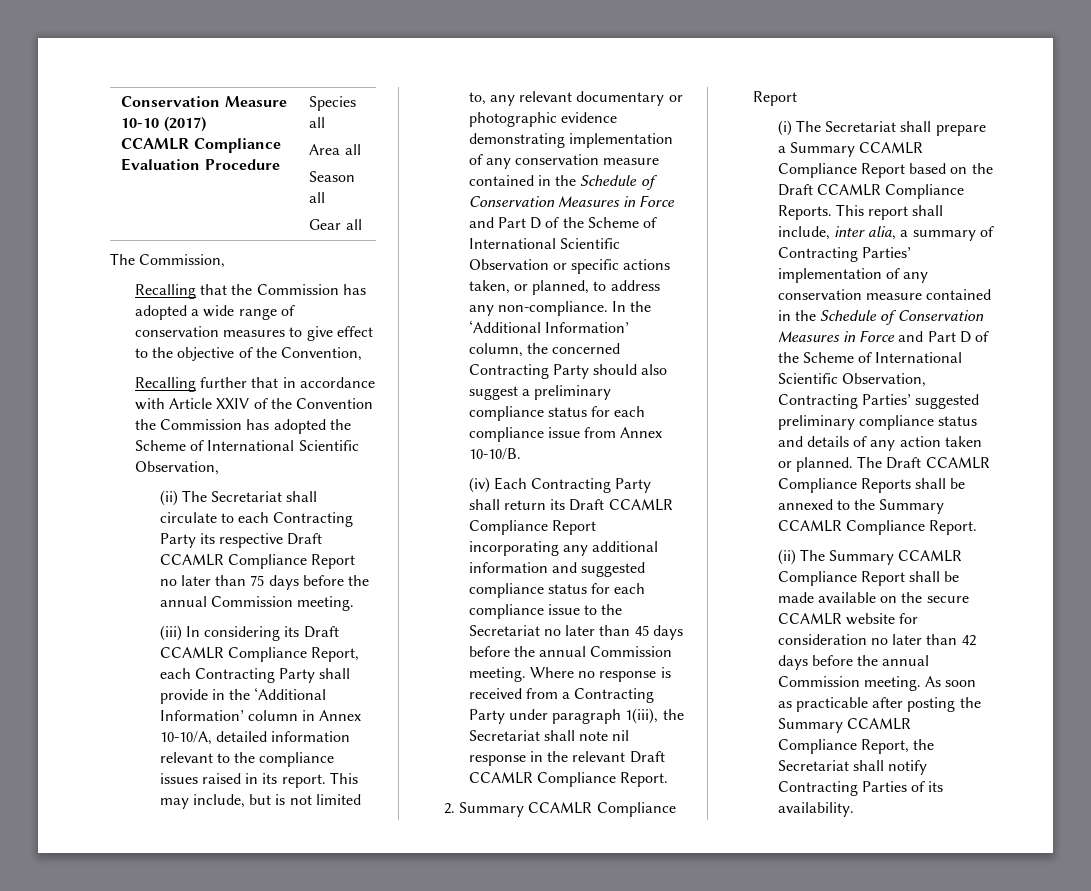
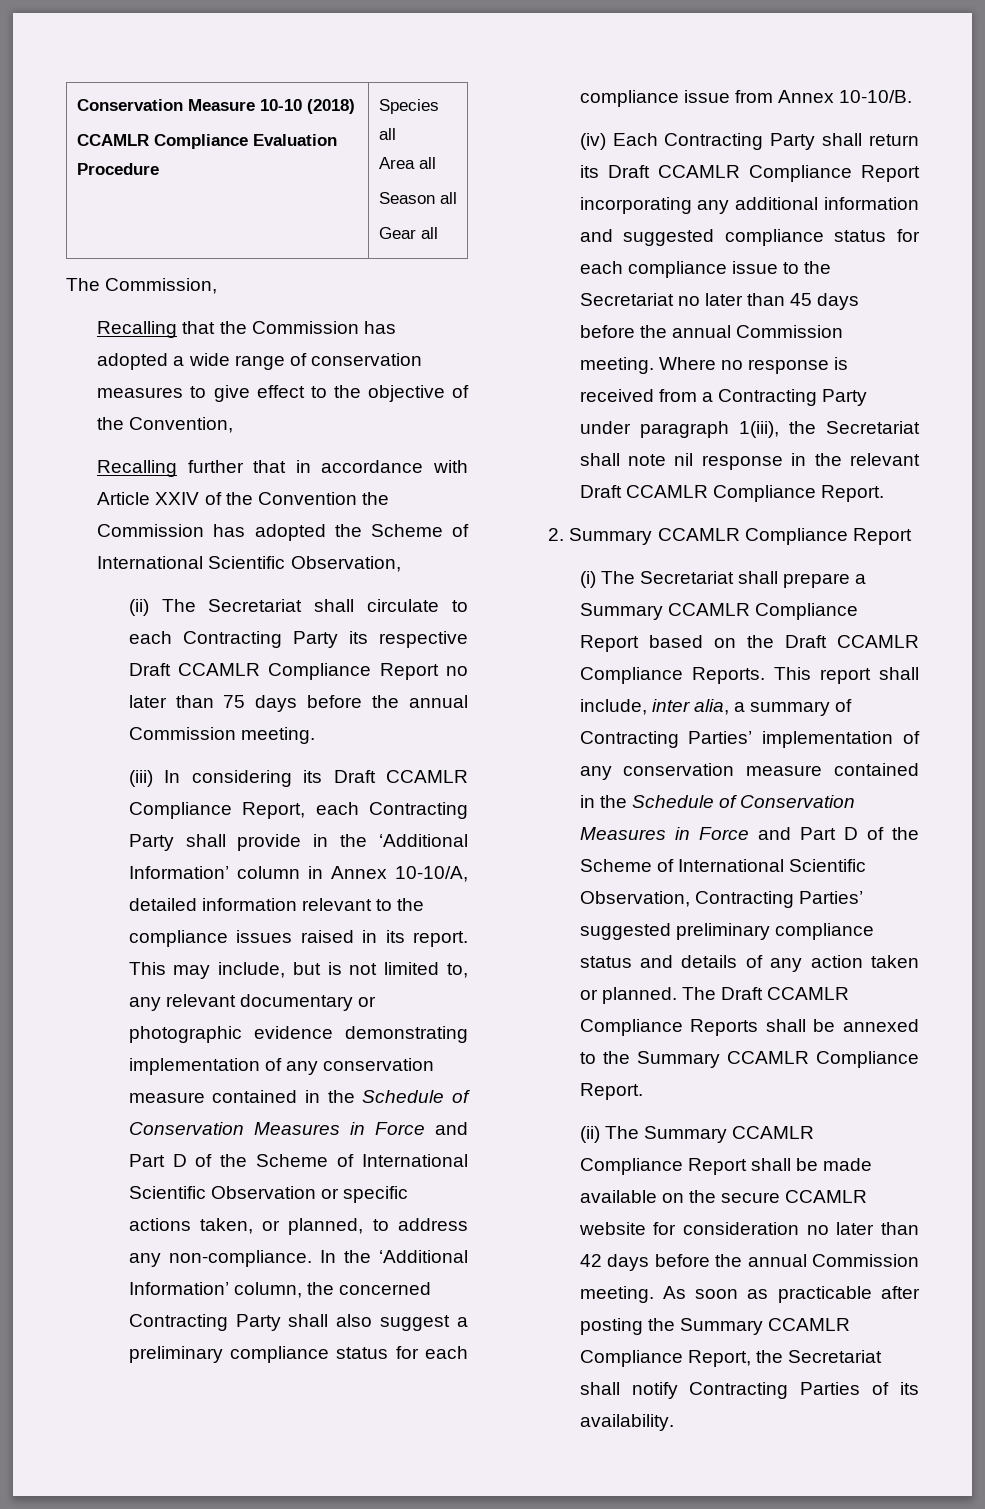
[163,116,206,132] (2017) -> [306,99,355,114] (2018)
[593,364,638,375] should -> [288,1314,329,1327] shall

